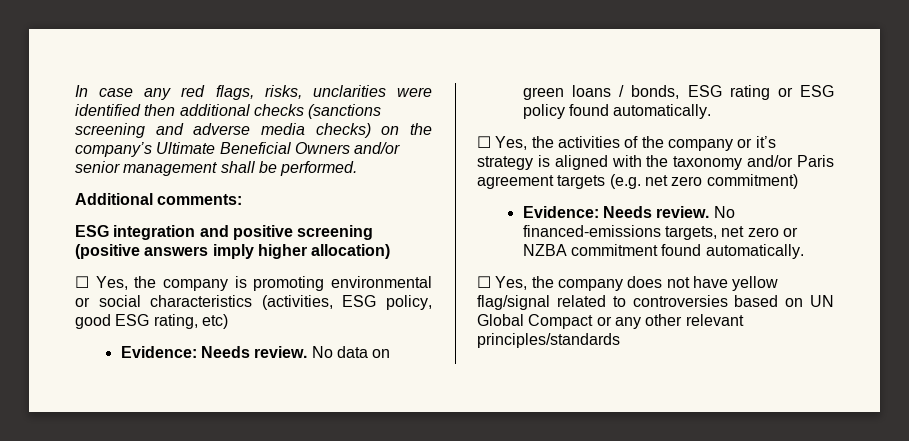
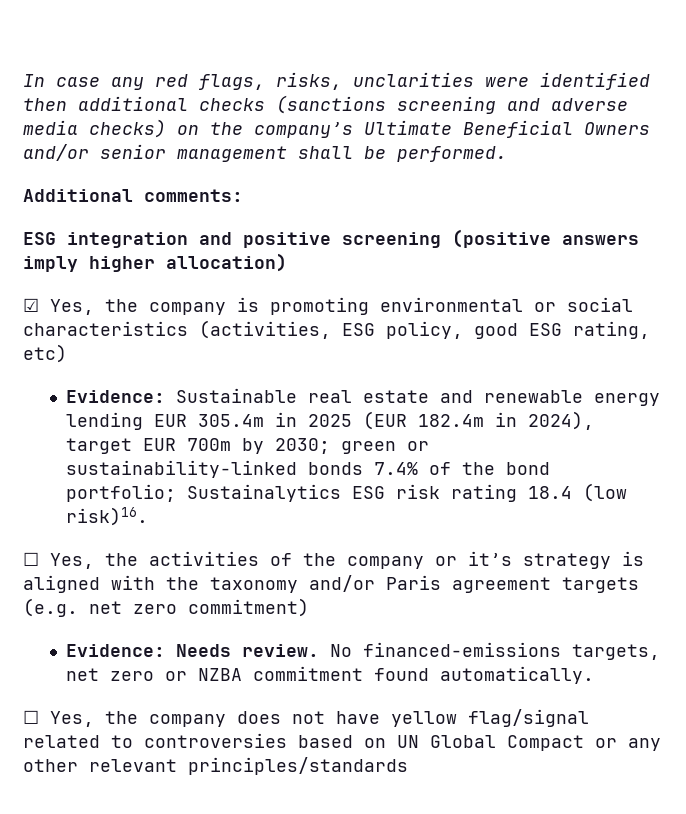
[75,276,89,288] ☐ -> [23,298,39,312] ☑
[201,346,391,358] [522,85,834,100] [522,104,712,119] Needs review. No data on green loans / bonds, ESG rating or ESG policy found automatically. -> [175,388,660,406] [65,411,594,430] [65,438,429,454] [65,460,550,478] [65,483,627,502] [65,507,148,526] Sustainable real estate and renewable energy lending EUR 305.4m in 2025 (EUR 182.4m in 2024), target EUR 700m by 2030; green or sustainability-linked bonds 7.4% of the bond portfolio; Sustainalytics ESG risk rating 18.4 (low risk)16.

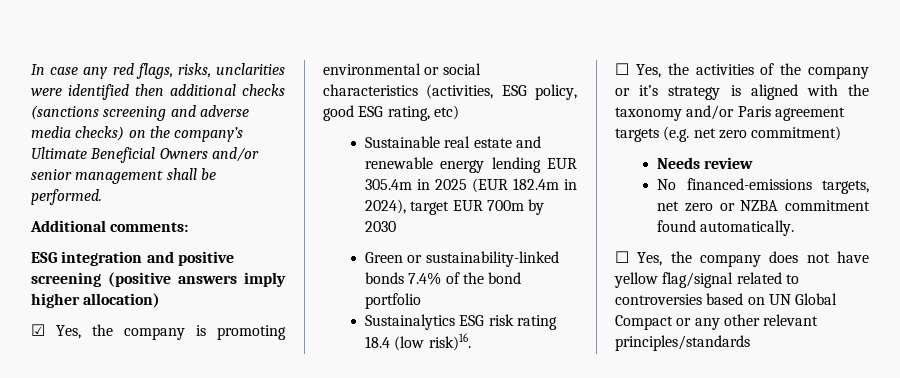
[65,390,165,403] Evidence: -> (459, 112) none
[274,438,396,454] 2030; green -> [365,221,397,232] [365,252,404,263] 2030 // Green
[65,484,176,502] portfolio; -> [365,293,422,309] portfolio //
[65,644,319,657] Evidence: Needs review. -> [657,157,754,169] Needs review //

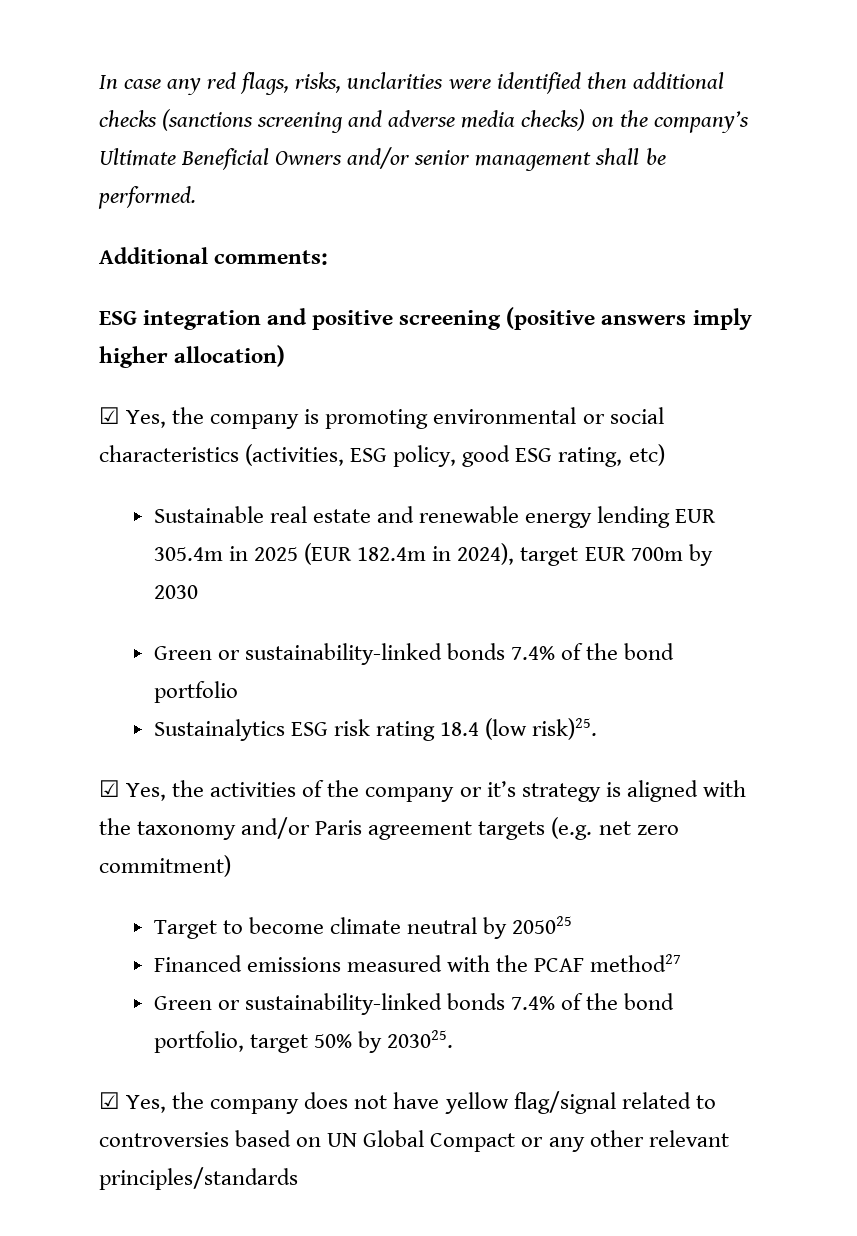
[428,333,471,351] [615,63,629,75] risk)16. // ☐ -> [532,718,598,740] [99,780,120,797] risk)25. // ☑
[657,157,754,169] [657,178,869,194] [657,200,870,212] [657,220,795,236] [615,251,629,263] Needs review // No financed-emissions targets, net zero or NZBA commitment found automatically. // ☐ -> [153,916,573,939] [153,954,682,972] [153,993,675,1015] [153,1030,454,1053] [99,1092,120,1109] Target to become climate neutral by 205025 // Financed emissions measured with the PCAF method27 // Green or sustainability-linked bonds 7.4% of the bond portfolio, target 50% by 203025. // ☑

